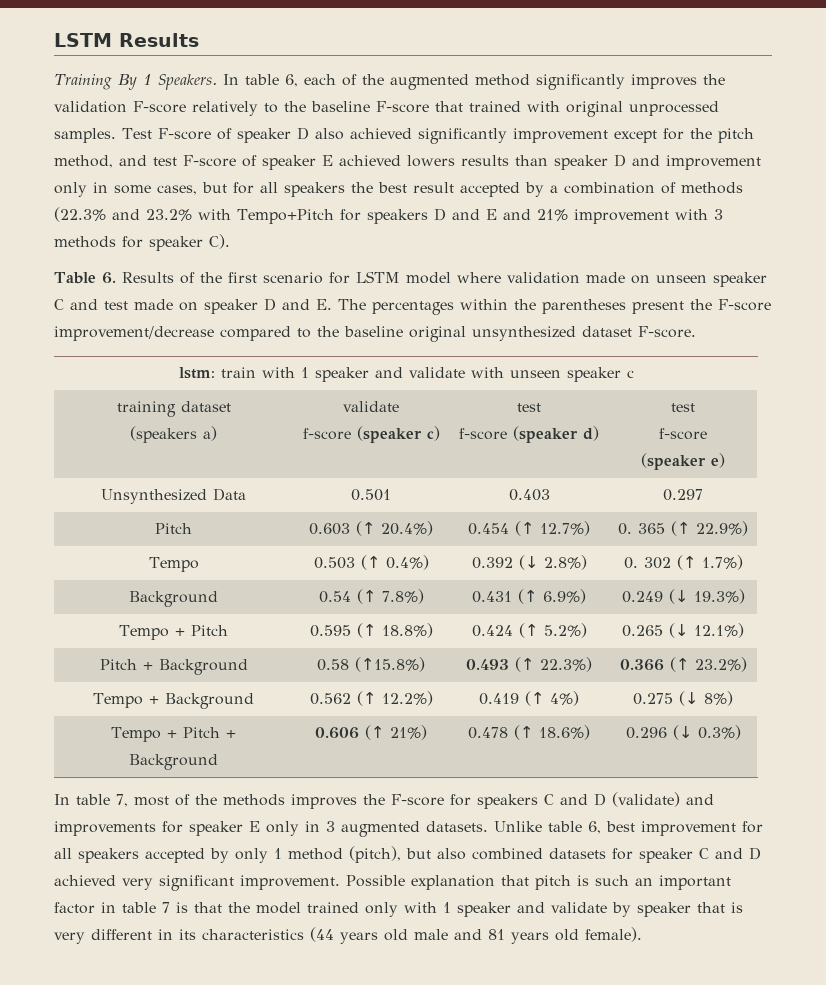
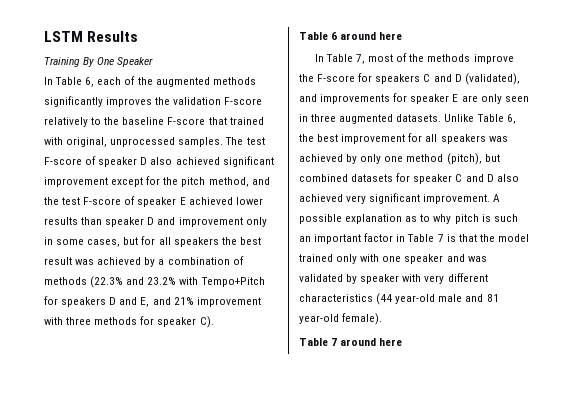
[142,74,279,90] 1 Speakers. In table -> [97,57,154,67] [44,77,83,85] One Speaker // In Table
[474,74,530,86] method -> [212,77,256,85] methods
[566,101,623,117] original -> [66,137,108,147] original,
[122,128,152,139] Test -> [225,137,265,145] The test
[417,128,507,144] significantly -> [222,156,274,167] significant
(147, 160) none -> [44,197,59,205] the
[407,155,455,167] lowers -> [235,197,263,205] lower
[460,182,520,197] accepted -> [75,257,142,265] was achieved
[485,209,497,220] E -> [140,297,150,307] E,
[713,209,723,220] 3 -> [66,317,92,325] three
[101,271,767,287] [54,298,771,315] [54,326,696,342] [178,367,634,382] [116,401,231,417] [130,426,217,443] [343,401,399,412] [302,426,440,443] [517,403,541,412] [459,426,599,443] [671,403,695,412] [659,428,707,440] [641,453,725,470] [101,488,246,504] [351,489,391,501] [508,489,550,501] [663,489,703,501] [155,523,192,534] [309,521,433,536] [468,521,590,536] [618,521,748,536] [148,557,199,572] [313,555,429,570] [471,555,587,570] [623,555,743,570] [129,591,218,607] [318,589,424,604] [472,589,586,604] [621,589,745,604] [119,625,228,640] [309,623,433,638] [471,623,587,638] [622,623,744,638] [99,659,248,675] [317,657,425,672] [466,657,592,672] [619,657,747,672] [93,693,254,709] [309,691,433,706] [479,691,579,706] [633,691,733,706] [111,727,236,742] [129,754,218,770] [315,725,427,740] [468,725,590,740] [625,725,741,740] [54,794,110,805] 6. Results of the first scenario for LSTM model where validation made on unseen speaker C and test made on speaker D and E. The percentages within the parentheses present the F-score improvement/decrease compared to the baseline original unsynthesized dataset F-score. // lstm: train with 1 speaker and validate with unseen speaker c // training dataset // (speakers a) | validate // f-score (speaker c) | test // f-score (speaker d) | test // f-score // (speaker e) // Unsynthesized Data | 0.501 | 0.403 | 0.297 // Pitch | 0.603 (↑ 20.4%) | 0.454 (↑ 12.7%) | 0. 365 (↑ 22.9%) // Tempo | 0.503 (↑ 0.4%) | 0.392 (↓ 2.8%) | 0. 302 (↑ 1.7%) // Background | 0.54 (↑ 7.8%) | 0.431 (↑ 6.9%) | 0.249 (↓ 19.3%) // Tempo + Pitch | 0.595 (↑ 18.8%) | 0.424 (↑ 5.2%) | 0.265 (↓ 12.1%) // Pitch + Background | 0.58 (↑15.8%) | 0.493 (↑ 22.3%) | 0.366 (↑ 23.2%) // Tempo + Background | 0.562 (↑ 12.2%) | 0.419 (↑ 4%) | 0.275 (↓ 8%) // Tempo + Pitch + Background | 0.606 (↑ 21%) | 0.478 (↑ 18.6%) | 0.296 (↓ 0.3%) // In table -> [331,32,403,40] [314,54,353,62] 6 around here // In Table
[291,794,357,809] improves -> [473,54,514,64] improve
[612,792,680,807] (validate) -> [464,73,520,85] (validated),
[266,821,601,837] only in 3 augmented datasets. Unlike table 6, -> [461,94,529,104] [299,114,516,124] [299,134,314,142] are only seen in three augmented datasets. Unlike Table 6, the
[145,848,205,863] accepted -> [488,136,508,142] [299,154,343,162] was achieved
[274,848,282,859] 1 -> [384,156,404,162] one
[437,848,466,860] also -> (500, 158) none
(761, 853) none -> [496,174,519,182] also
[346,875,529,890] Possible explanation that -> [493,194,501,202] [299,214,452,224] A possible explanation as to why
[122,902,156,913] table -> [407,234,435,242] Table
[443,902,743,917] [54,927,408,944] 1 speaker and validate by speaker that is very different in its characteristics (44 years old -> [382,254,487,264] [299,273,488,284] [299,293,436,305] one speaker and was validated by speaker with very different characteristics (44 year-old
[511,929,579,944] years old -> [299,314,339,324] year-old
(642, 934) none -> [299,338,403,346] // Table 7 around here

